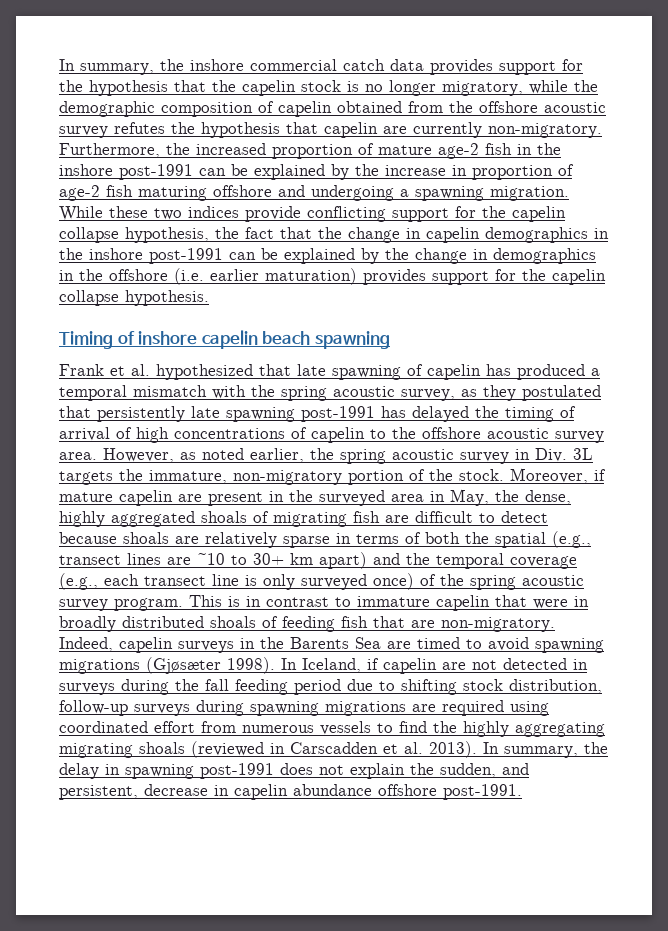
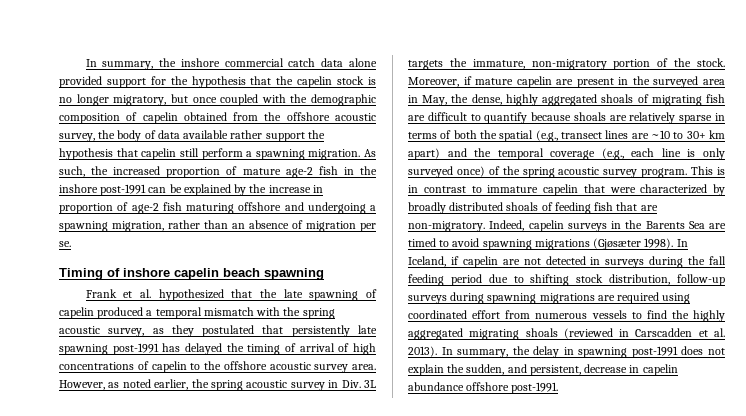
[430,59,493,75] provides -> [349,58,377,67] [59,76,102,88] alone provided
[529,80,568,94] while -> [170,94,286,106] but once coupled with
[59,122,602,138] [59,143,160,158] survey refutes the hypothesis that capelin are currently non-migratory. Furthermore, -> [59,130,325,142] [59,148,376,160] [59,166,85,177] survey, the body of data available rather support the hypothesis that capelin still perform a spawning migration. As such,
[490,186,569,201] [59,206,566,222] [59,227,609,243] [59,248,596,264] [59,268,606,285] [59,290,209,306] migration. While these two indices provide conflicting support for the capelin collapse hypothesis, the fact that the change in capelin demographics in the inshore post-1991 can be explained by the change in demographics in the offshore (i.e. earlier maturation) provides support for the capelin collapse hypothesis. -> [112,220,376,232] [59,241,71,247] migration, rather than an absence of migration per se.
(291, 370) none -> [260,289,278,298] the
[486,364,511,376] has -> (94, 313) none
[501,511,548,523] detect -> [484,112,528,124] quantify
[144,576,206,586] transect -> (655, 152) none
[574,596,589,607] in -> [640,184,725,196] characterized by
[515,722,605,737] aggregating -> [408,328,463,340] aggregated

